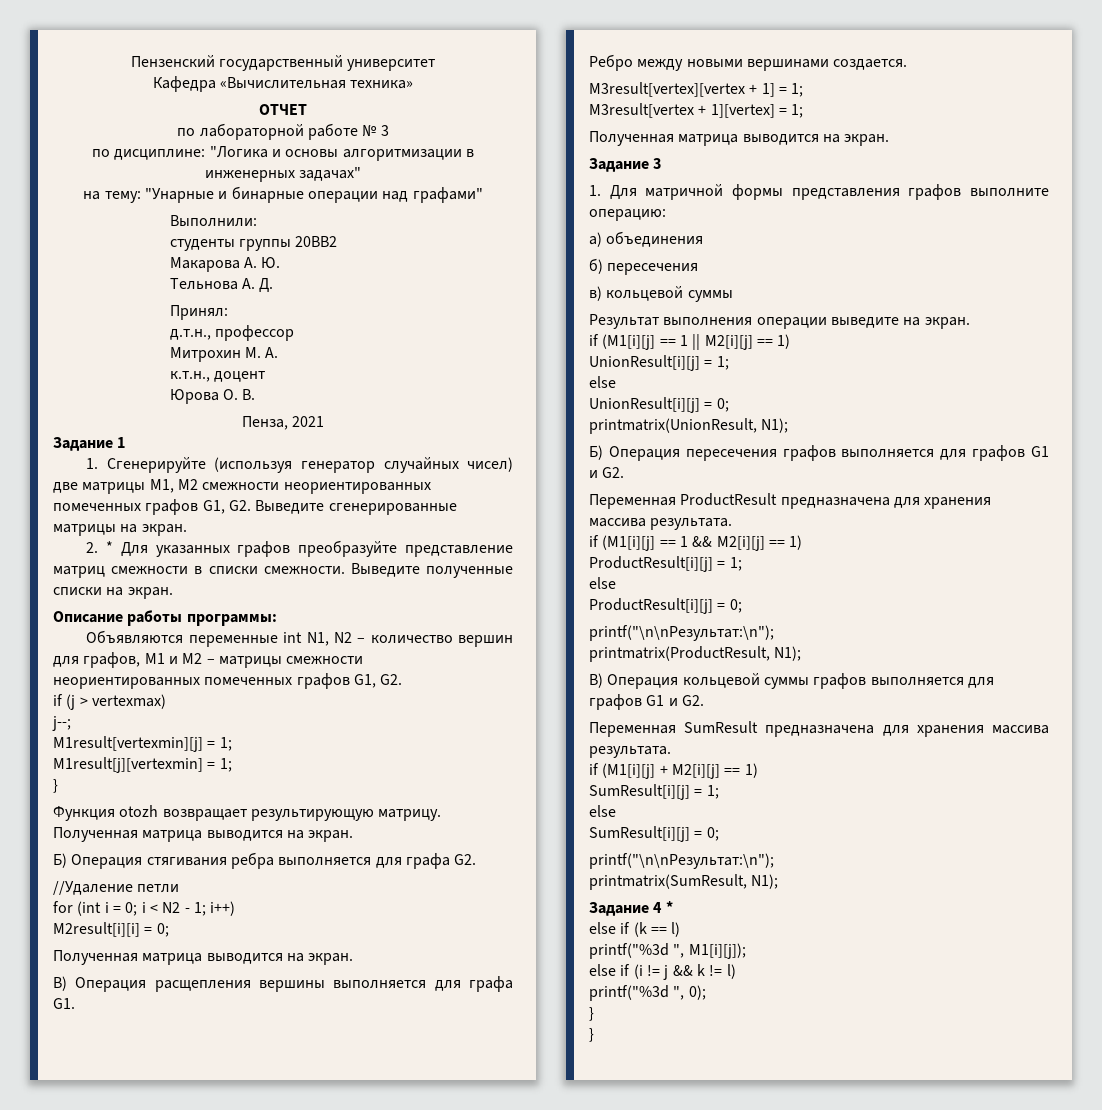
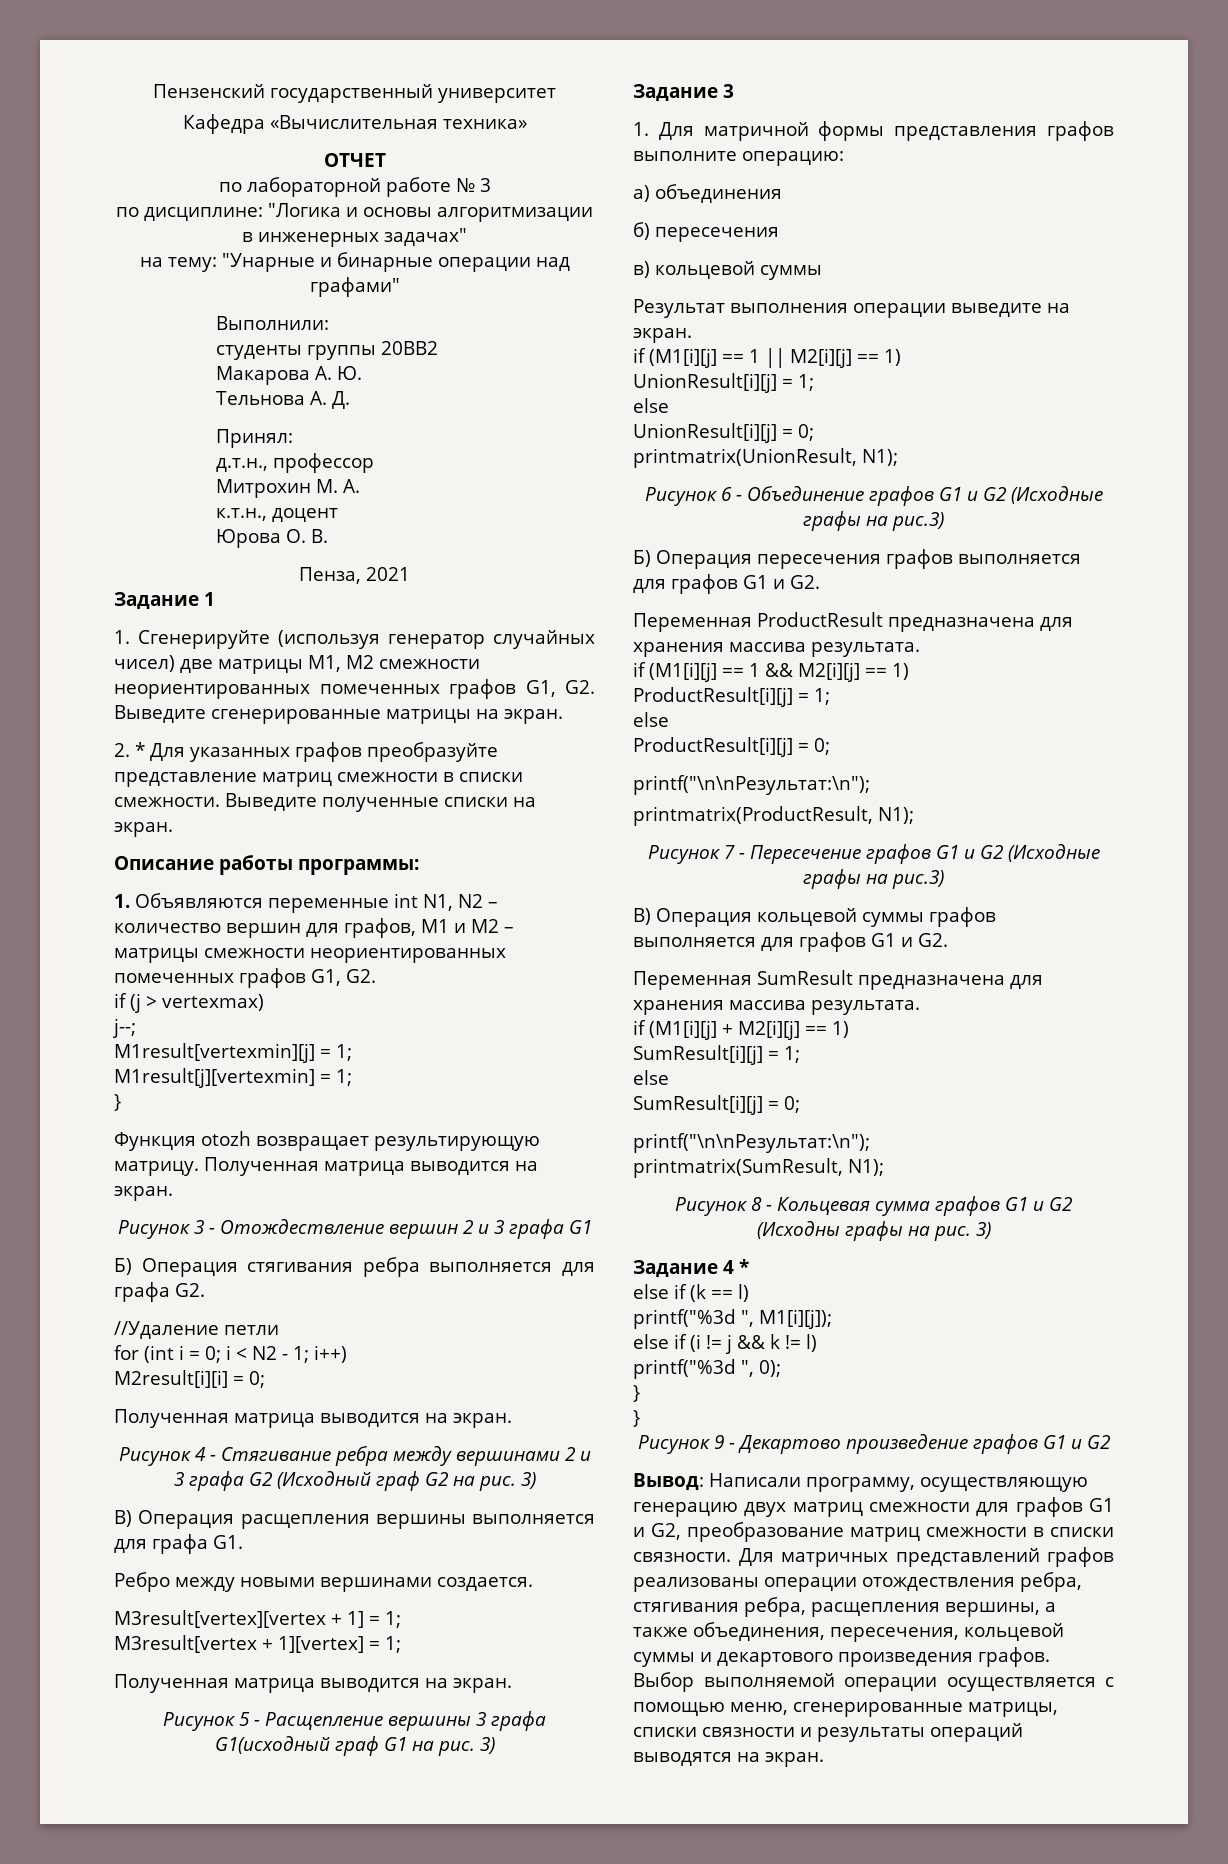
(277, 620) none -> [114,894,130,908] 1.
(354, 836) none -> [117,1219,592,1239] // Рисунок 3 - Отождествление вершин 2 и 3 графа G1
(354, 959) none -> [118,1446,591,1466] [173,1471,536,1491] // Рисунок 4 - Стягивание ребра между вершинами 2 и 3 графа G2 (Исходный граф G2 на рис. 3)
(890, 140) none -> [163,1711,546,1731] [214,1736,495,1756] // Рисунок 5 - Расщепление вершины 3 графа G1(исходный граф G1 на рис. 3)
(789, 425) none -> [644,486,1103,506] [803,511,944,531] // Рисунок 6 - Объединение графов G1 и G2 (Исходные графы на рис.3)
(802, 653) none -> [647,844,1100,864] [803,869,944,889] // Рисунок 7 - Пересечение графов G1 и G2 (Исходные графы на рис.3)
(779, 881) none -> [675,1196,1073,1216] [756,1221,991,1241] // Рисунок 8 - Кольцевая сумма графов G1 и G2 (Исходны графы на рис. 3)
(594, 1035) none -> [637,1434,1111,1454] [633,1473,1088,1492] [633,1497,1114,1517] [633,1522,1114,1542] [633,1547,1114,1567] [633,1572,1082,1592] [633,1597,1056,1617] [633,1622,1064,1642] [633,1647,1050,1667] [633,1672,1114,1692] [633,1702,1058,1717] [633,1723,1023,1742] [633,1752,824,1767] // Рисунок 9 - Декартово произведение графов G1 и G2 // Вывод: Написали программу, осуществляющую генерацию двух матриц смежности для графов G1 и G2, преобразование матриц смежности в списки связности. Для матричных представлений графов реализованы операции отождествления ребра, стягивания ребра, расщепления вершины, а также объединения, пересечения, кольцевой суммы и декартового произведения графов. Выбор выполняемой операции осуществляется с помощью меню, сгенерированные матрицы, списки связности и результаты операций выводятся на экран.

